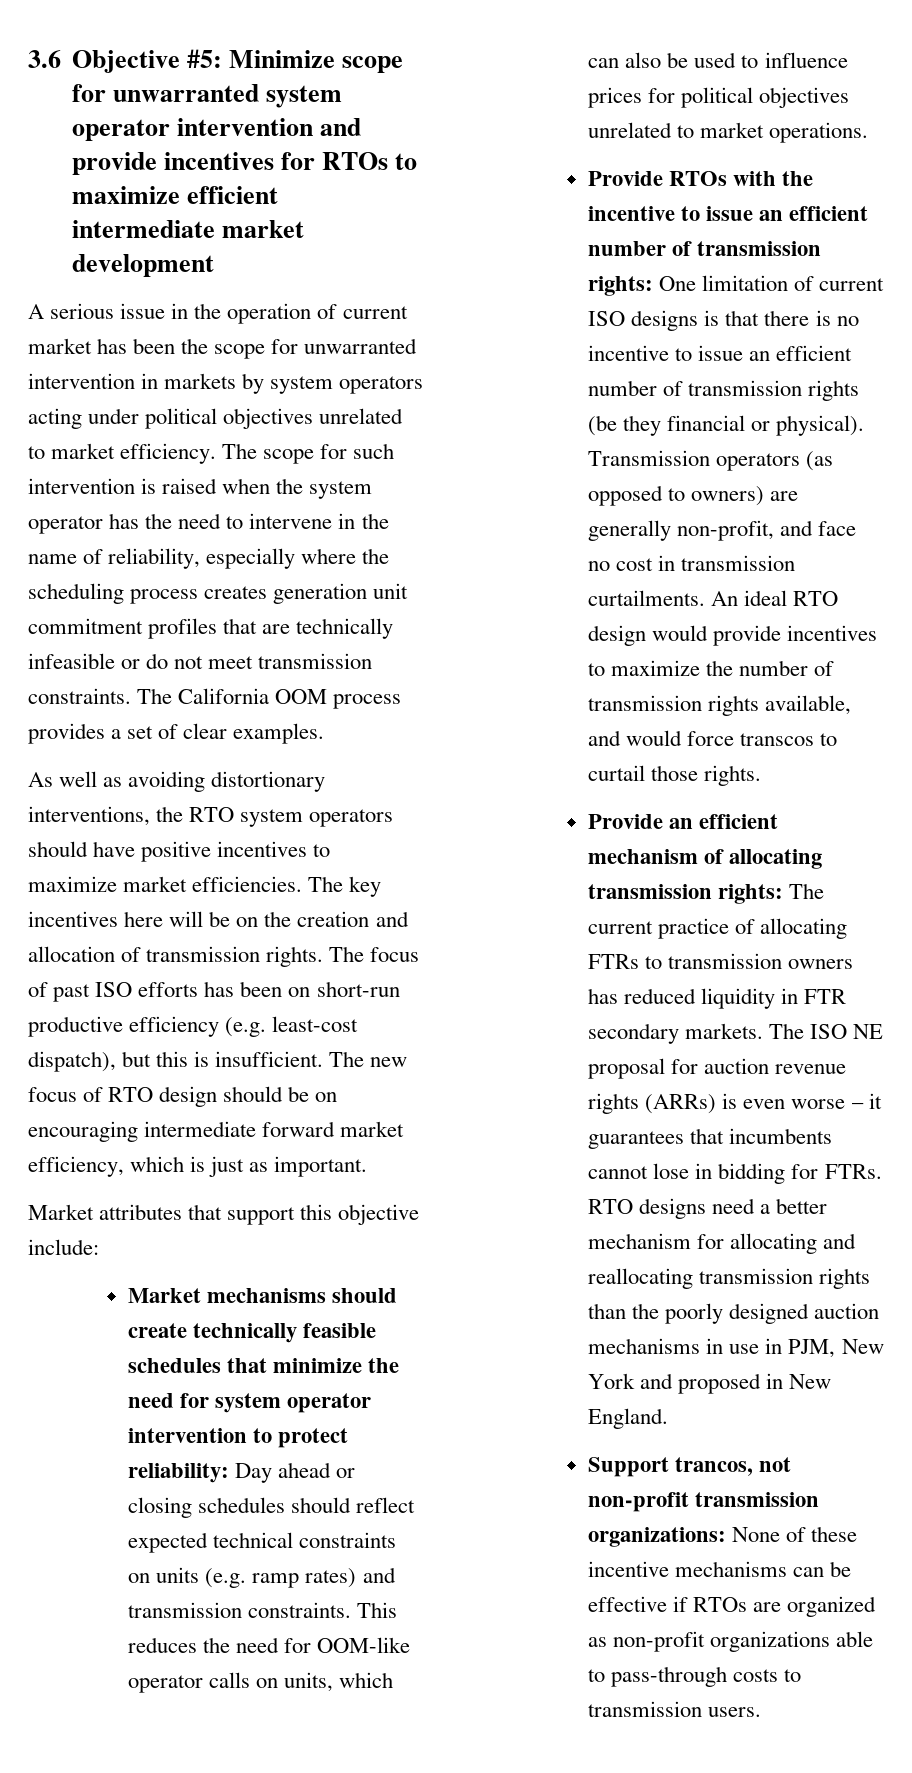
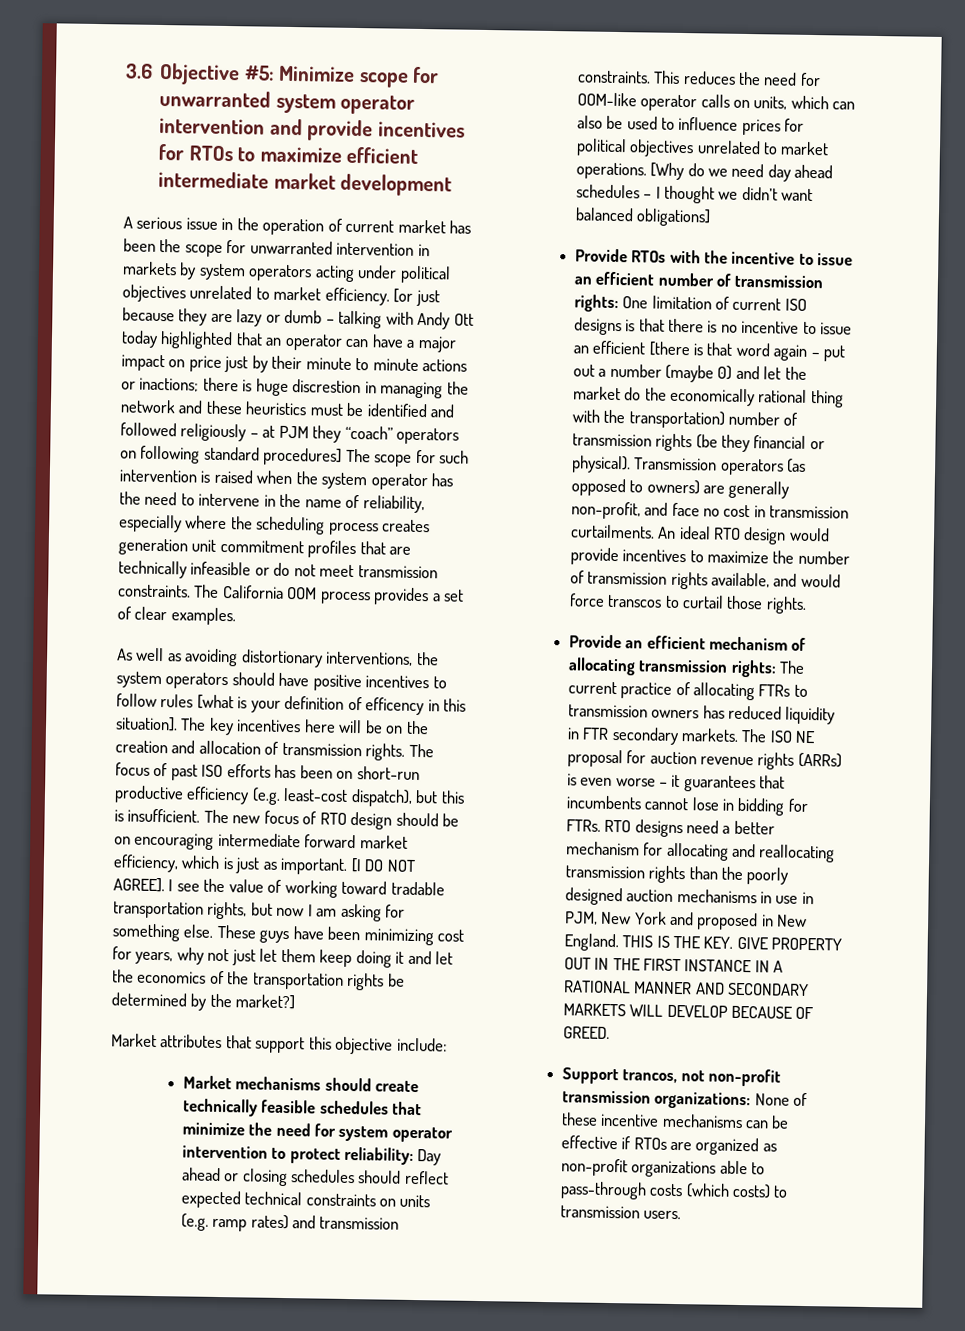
(217, 453) none -> [393,288,440,307] [122,307,474,330] [121,330,457,353] [121,354,468,373] [121,377,469,399] [120,399,456,418] [120,422,460,445] [120,445,343,466] [or just because they are lazy or dumb – talking with Andy Ott today highlighted that an operator can have a major impact on price just by their minute to minute actions or inactions; there is huge discrestion in managing the network and these heuristics must be identified and followed religiously – at PJM they “coach” operators on following standard procedures]
[189,807,235,822] RTO -> (439, 658) none
[28,876,303,892] maximize market efficiencies. -> [116,693,467,716] [115,716,178,732] follow rules [what is your definition of efficency in this situation].
(368, 1166) none -> [350,858,416,873] [113,877,445,898] [113,901,406,922] [112,923,465,946] [112,946,454,968] [112,969,405,991] [111,992,296,1011] [I DO NOT AGREE]. I see the value of working toward tradable transportation rights, but now I am asking for something else. These guys have been minimizing cost for years, why not just let them keep doing it and let the economics of the transportation rights be determined by the market?]
(869, 132) none -> [650,162,834,182] [575,184,814,204] [574,207,712,227] [Why do we need day ahead schedules – I thought we didn’t want balanced obligations]
(853, 353) none -> [648,341,846,362] [572,363,807,383] [572,386,844,408] [571,409,725,429] [there is that word again – put out a number (maybe 0) and let the market do the economically rational thing with the transportation)
(669, 1418) none -> [622,935,843,951] [563,957,784,973] [562,980,809,997] [562,1003,815,1020] [562,1026,610,1039] THIS IS THE KEY. GIVE PROPERTY OUT IN THE FIRST INSTANCE IN A RATIONAL MANNER AND SECONDARY MARKETS WILL DEVELOP BECAUSE OF GREED.
(779, 1675) none -> [685,1183,771,1199] (which costs)

